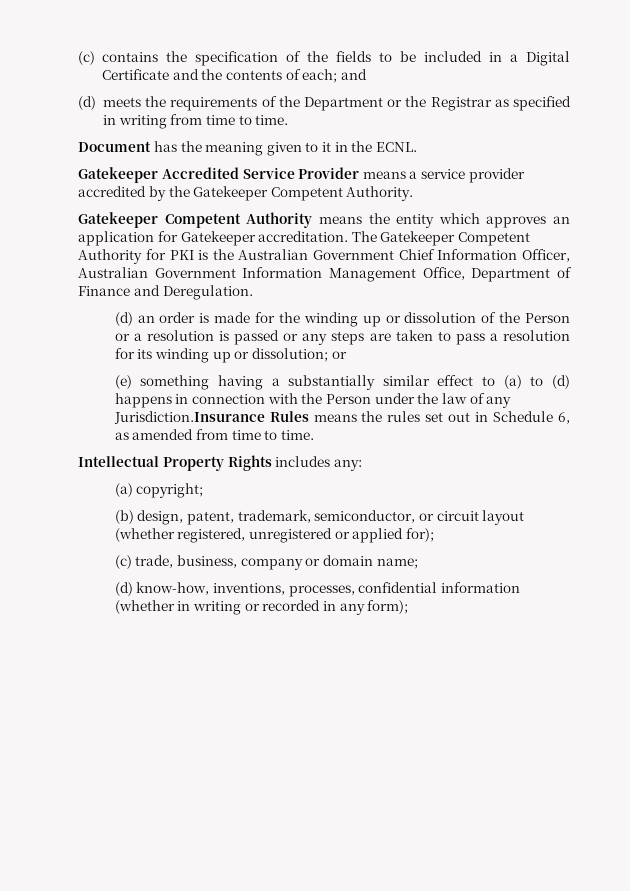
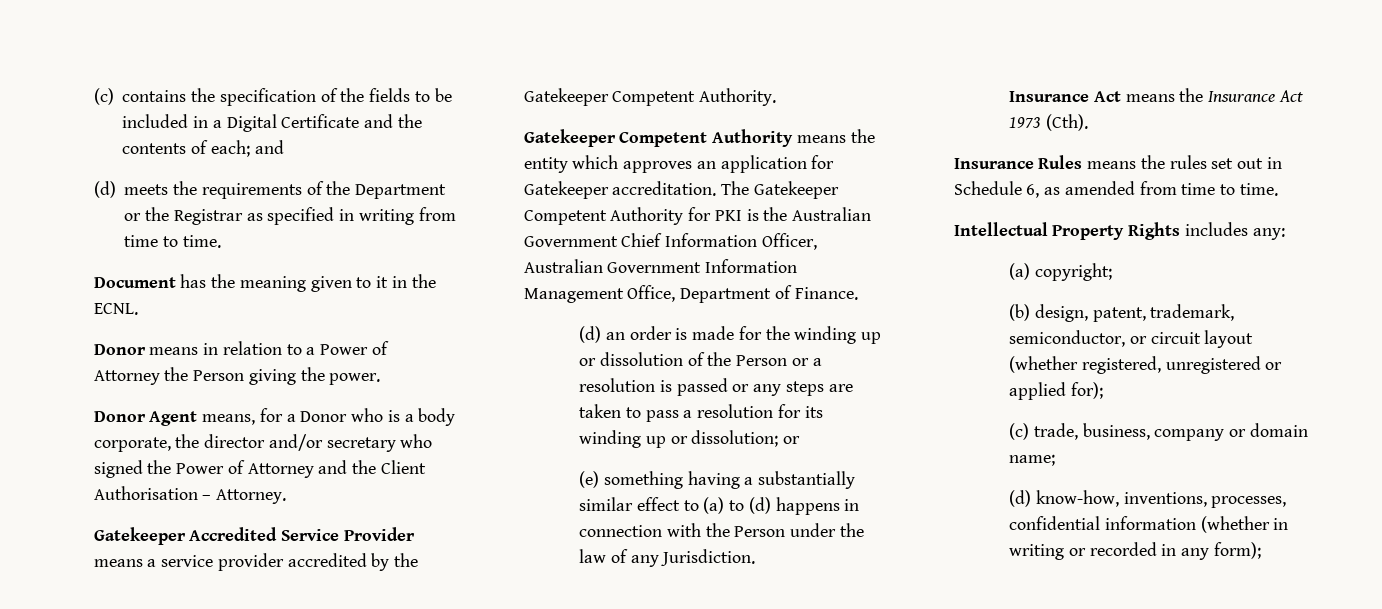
(418, 147) none -> [93,341,389,355] [93,367,381,385] [93,408,456,426] [93,434,433,452] [93,460,426,478] [93,486,287,504] // Donor means in relation to a Power of Attorney the Person giving the power. // Donor Agent means, for a Donor who is a body corporate, the director and/or secretary who signed the Power of Attorney and the Client Authorisation – Attorney.
[78,285,253,300] Finance and Deregulation. -> [794,287,858,300] Finance.
[113,411,265,424] Jurisdiction.Insurance -> [661,549,756,566] [1009,88,1303,102] [1009,114,1088,131] [953,158,1034,169] Jurisdiction. // Insurance Act means the Insurance Act 1973 (Cth). // Insurance

